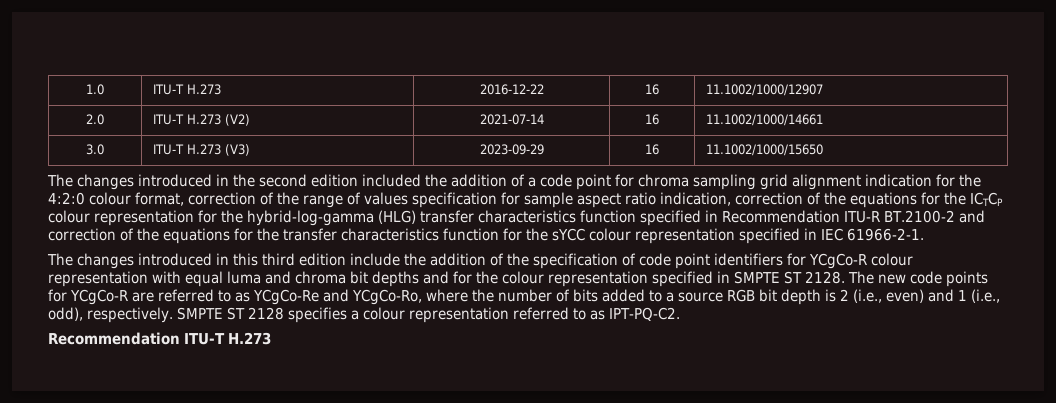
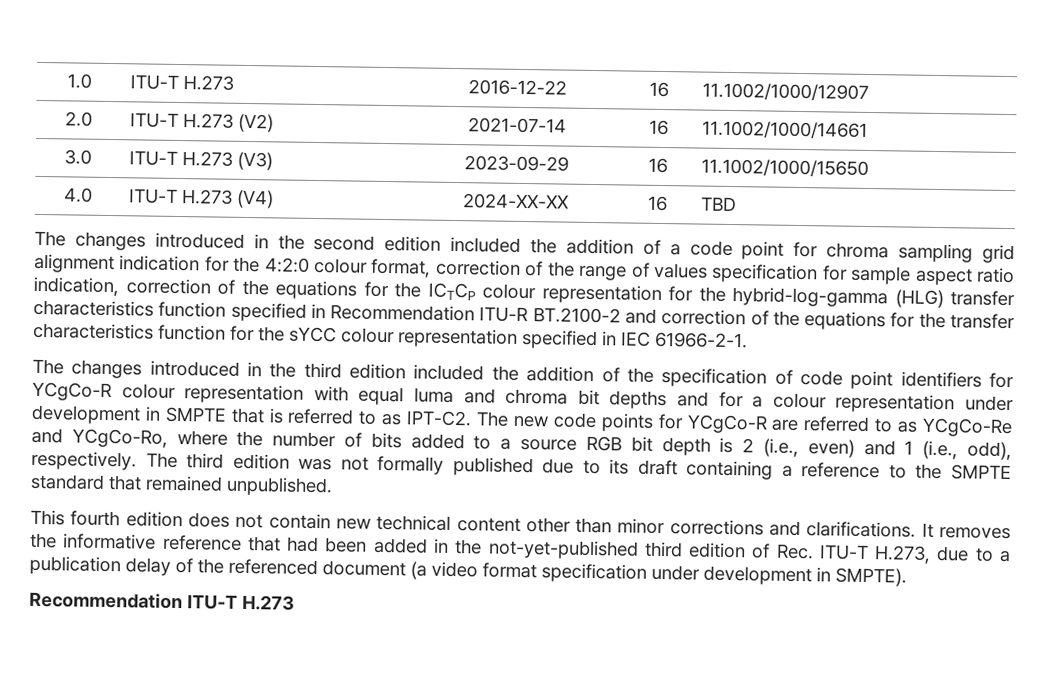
(823, 150) none -> [63,187,93,203] [129,188,275,209] [463,193,569,210] [647,195,668,212] [700,196,738,212] // 4.0 | ITU-T H.273 (V4) | 2024-XX-XX | 16 | TBD
[233,253,400,266] this third edition include -> [269,362,485,381] the third edition included
[476,271,845,287] the colour representation specified in SMPTE ST 2128. -> [752,392,1015,414] [31,404,473,427] a colour representation under development in SMPTE that is referred to as IPT-C2.
[176,307,680,323] SMPTE ST 2128 specifies a colour representation referred to as IPT-PQ-C2. -> [145,452,1012,481] [30,473,333,497] [30,509,1011,540] [30,532,1012,564] [29,555,907,587] The third edition was not formally published due to its draft containing a reference to the SMPTE standard that remained unpublished. // This fourth edition does not contain new technical content other than minor corrections and clarifications. It removes the informative reference that had been added in the not-yet-published third edition of Rec. ITU-T H.273, due to a publication delay of the referenced document (a video format specification under development in SMPTE).

